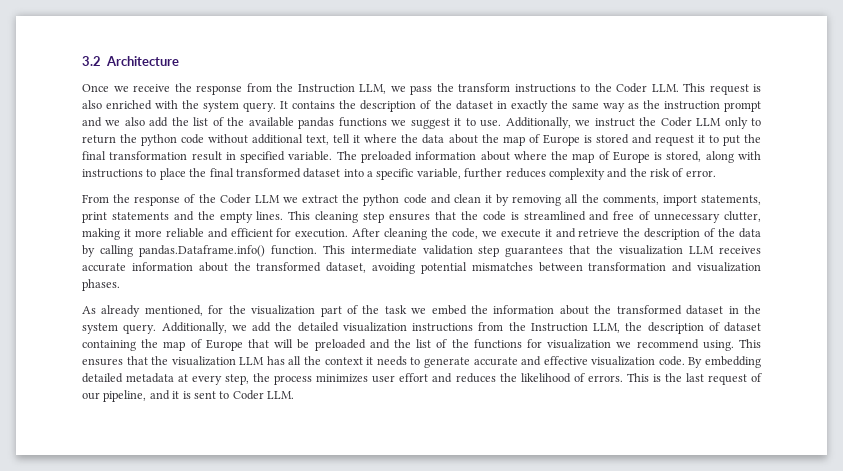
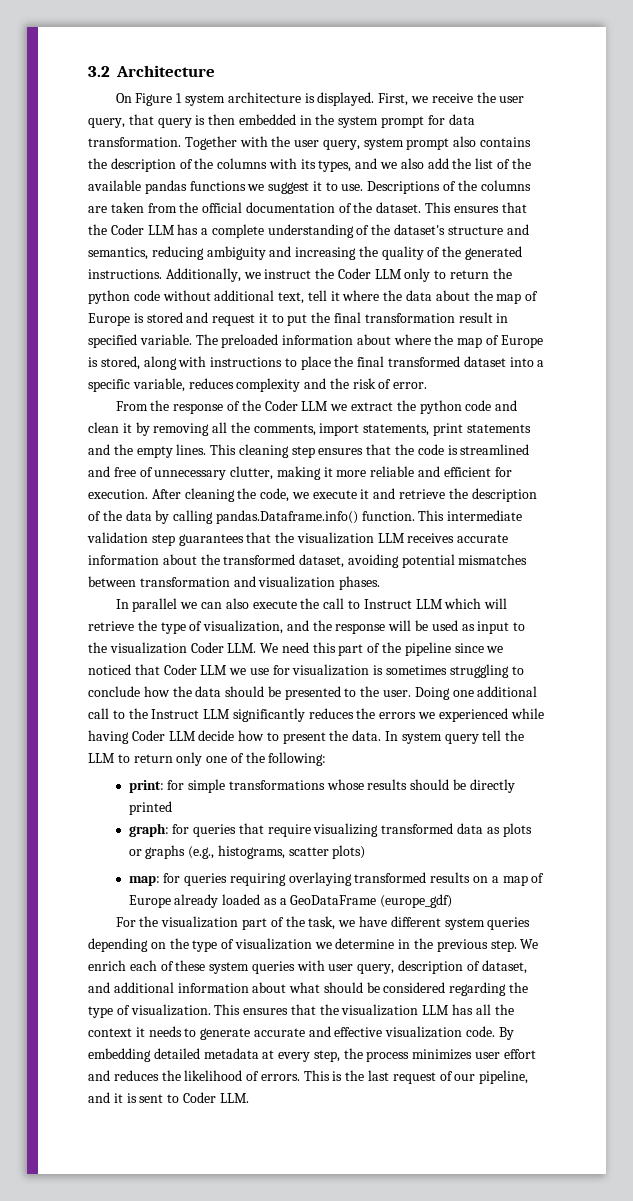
[82,83,761,95] [82,100,289,112] Once we receive the response from the Instruction LLM, we pass the transform instructions to the Coder LLM. This request is also enriched with the system query. It -> [115,92,525,106] [88,114,475,128] [88,136,477,150] On Figure 1 system architecture is displayed. First, we receive the user query, that query is then embedded in the system prompt for data transformation. Together with the user query, system prompt also
[455,100,761,112] dataset in exactly the same way as the instruction prompt -> [217,158,352,172] columns with its types,
(502, 123) none -> [367,180,531,194] [88,202,527,213] [88,224,529,238] [88,246,523,260] [88,269,162,279] Descriptions of the columns are taken from the official documentation of the dataset. This ensures that the Coder LLM has a complete understanding of the dataset's structure and semantics, reducing ambiguity and increasing the quality of the generated instructions.
[464,168,503,178] further -> (185, 385) none
[82,305,224,317] As already mentioned, for -> [115,598,508,612] [88,620,526,634] [88,642,504,656] [88,664,524,678] [88,686,538,700] [88,708,544,722] [88,730,525,744] [88,752,327,766] [128,779,515,793] [128,801,172,815] [128,823,532,837] [128,845,366,859] [128,872,545,886] [128,894,453,908] [115,917,136,927] In parallel we can also execute the call to Instruct LLM which will retrieve the type of visualization, and the response will be used as input to the visualization Coder LLM. We need this part of the pipeline since we noticed that Coder LLM we use for visualization is sometimes struggling to conclude how the data should be presented to the user. Doing one additional call to the Instruct LLM significantly reduces the errors we experienced while having Coder LLM decide how to present the data. In system query tell the LLM to return only one of the following: // print: for simple transformations whose results should be directly printed // graph: for queries that require visualizing transformed data as plots or graphs (e.g., histograms, scatter plots) // map: for queries requiring overlaying transformed results on a map of Europe already loaded as a GeoDataFrame (europe_gdf) // For
[384,305,762,315] [82,322,761,334] [82,339,734,351] task we embed the information about the transformed dataset in the system query. Additionally, we add the detailed visualization instructions from the Instruction LLM, the description of dataset containing the map of Europe that will be preloaded and the list of the functions for visualization we recommend using. -> [308,916,531,930] [88,938,539,952] [88,960,527,974] [88,982,529,996] [88,1004,211,1018] task, we have different system queries depending on the type of visualization we determine in the previous step. We enrich each of these system queries with user query, description of dataset, and additional information about what should be considered regarding the type of visualization.

